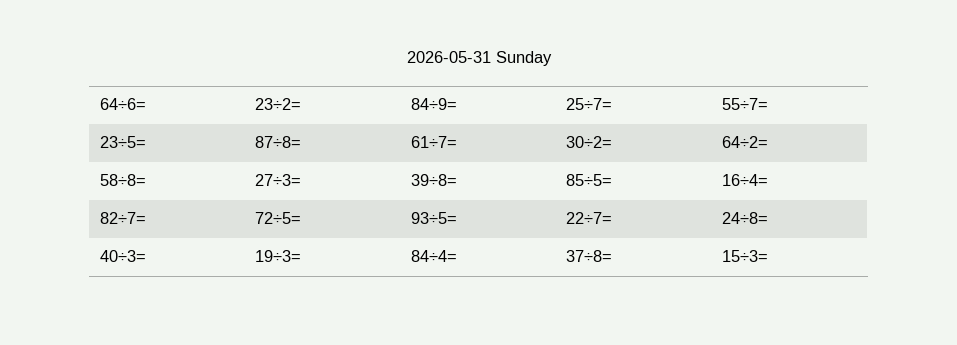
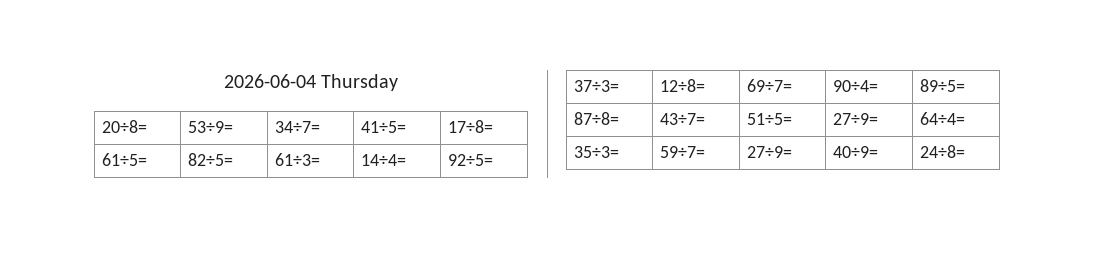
[406,51,552,66] [100,98,147,110] [255,98,302,110] [411,98,458,110] [566,98,613,110] [722,98,769,110] [100,136,147,148] [255,136,302,148] [411,136,458,148] [566,136,613,148] [722,136,769,148] [100,174,147,186] [255,174,302,186] [411,174,458,186] [566,174,613,186] [722,174,769,186] [100,212,147,224] [255,212,302,224] [411,212,458,224] [566,212,613,224] [722,212,769,224] [100,250,147,262] [255,250,302,262] [411,250,458,262] [566,250,613,262] [722,250,769,262] 2026-05-31 Sunday // 64÷6= | 23÷2= | 84÷9= | 25÷7= | 55÷7= // 23÷5= | 87÷8= | 61÷7= | 30÷2= | 64÷2= // 58÷8= | 27÷3= | 39÷8= | 85÷5= | 16÷4= // 82÷7= | 72÷5= | 93÷5= | 22÷7= | 24÷8= // 40÷3= | 19÷3= | 84÷4= | 37÷8= | 15÷3= -> [223,74,399,91] [102,120,148,133] [188,121,234,133] [275,121,321,133] [361,121,407,133] [448,120,494,133] [102,153,148,166] [188,153,234,166] [275,153,321,166] [361,154,407,166] [448,154,494,166] [574,80,620,92] [660,79,706,92] [747,79,793,92] [833,80,879,92] [920,79,966,92] [574,112,620,125] [660,113,706,125] [747,113,793,125] [833,113,879,125] [920,112,966,125] [574,146,620,158] [660,146,706,158] [747,146,793,158] [833,146,879,158] [920,145,966,158] 2026-06-04 Thursday // 20÷8= | 53÷9= | 34÷7= | 41÷5= | 17÷8= // 61÷5= | 82÷5= | 61÷3= | 14÷4= | 92÷5= // 37÷3= | 12÷8= | 69÷7= | 90÷4= | 89÷5= // 87÷8= | 43÷7= | 51÷5= | 27÷9= | 64÷4= // 35÷3= | 59÷7= | 27÷9= | 40÷9= | 24÷8=

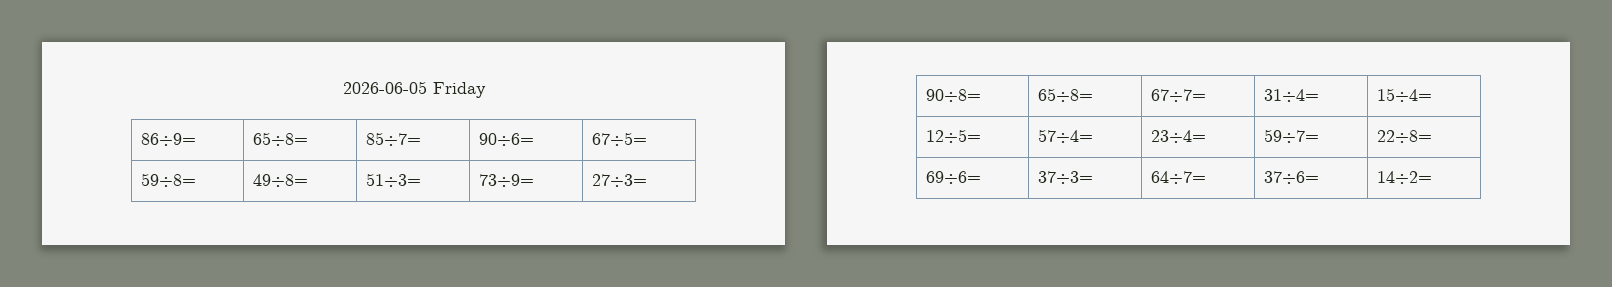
[223,74,399,91] [102,120,148,133] [188,121,234,133] [275,121,321,133] [361,121,407,133] [448,120,494,133] [102,153,148,166] [188,153,234,166] [275,153,321,166] [361,154,407,166] [448,154,494,166] [574,80,620,92] [660,79,706,92] [747,79,793,92] [833,80,879,92] [920,79,966,92] [574,112,620,125] [660,113,706,125] [747,113,793,125] [833,113,879,125] [920,112,966,125] [574,146,620,158] [660,146,706,158] [747,146,793,158] [833,146,879,158] [920,145,966,158] 2026-06-04 Thursday // 20÷8= | 53÷9= | 34÷7= | 41÷5= | 17÷8= // 61÷5= | 82÷5= | 61÷3= | 14÷4= | 92÷5= // 37÷3= | 12÷8= | 69÷7= | 90÷4= | 89÷5= // 87÷8= | 43÷7= | 51÷5= | 27÷9= | 64÷4= // 35÷3= | 59÷7= | 27÷9= | 40÷9= | 24÷8= -> [342,81,486,98] [140,133,196,146] [252,132,308,146] [365,132,421,146] [478,133,534,146] [591,132,647,146] [140,173,196,187] [252,174,308,187] [365,173,421,187] [478,174,534,187] [591,174,647,187] [925,89,981,102] [1037,88,1093,102] [1150,89,1206,102] [1263,89,1319,102] [1376,88,1432,102] [925,129,981,143] [1037,129,1093,143] [1150,130,1206,143] [1263,129,1319,143] [1376,130,1432,143] [925,171,981,184] [1037,171,1093,184] [1150,171,1206,184] [1263,171,1319,184] [1376,171,1432,184] 2026-06-05 Friday // 86÷9= | 65÷8= | 85÷7= | 90÷6= | 67÷5= // 59÷8= | 49÷8= | 51÷3= | 73÷9= | 27÷3= // 90÷8= | 65÷8= | 67÷7= | 31÷4= | 15÷4= // 12÷5= | 57÷4= | 23÷4= | 59÷7= | 22÷8= // 69÷6= | 37÷3= | 64÷7= | 37÷6= | 14÷2=

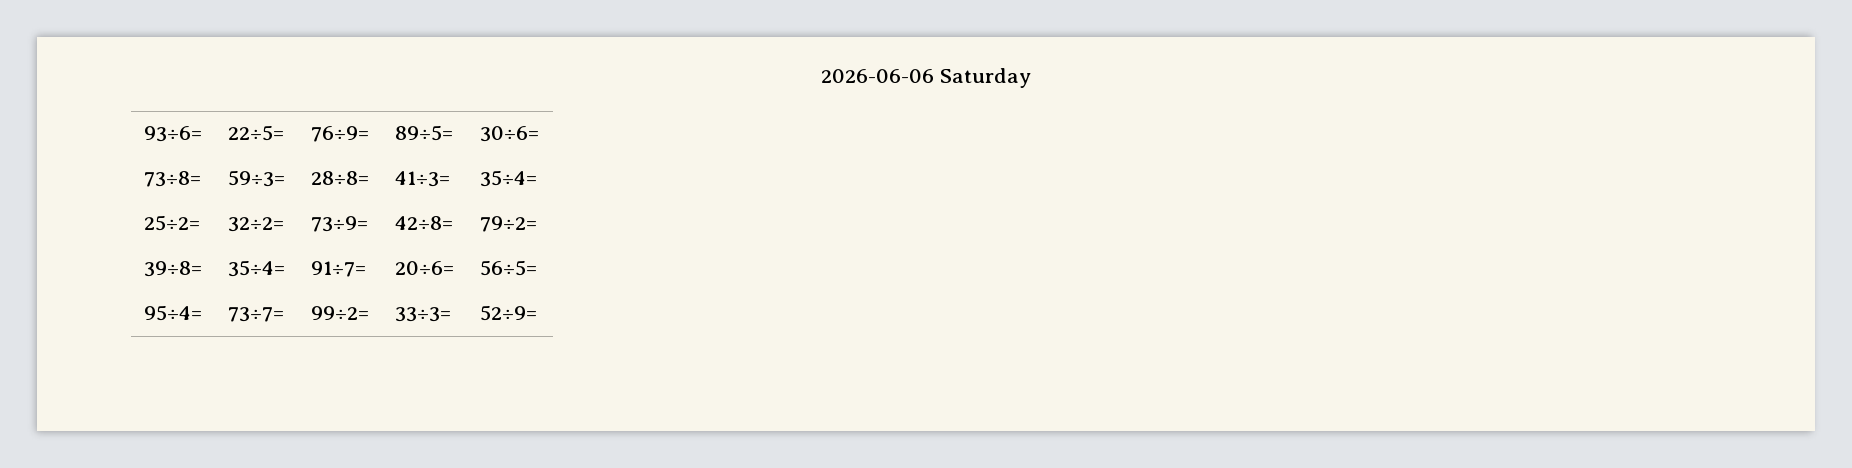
[342,81,486,98] [140,133,196,146] [252,132,308,146] [365,132,421,146] [478,133,534,146] [591,132,647,146] [140,173,196,187] [252,174,308,187] [365,173,421,187] [478,174,534,187] [591,174,647,187] [925,89,981,102] [1037,88,1093,102] [1150,89,1206,102] [1263,89,1319,102] [1376,88,1432,102] [925,129,981,143] [1037,129,1093,143] [1150,130,1206,143] [1263,129,1319,143] [1376,130,1432,143] [925,171,981,184] [1037,171,1093,184] [1150,171,1206,184] [1263,171,1319,184] [1376,171,1432,184] 2026-06-05 Friday // 86÷9= | 65÷8= | 85÷7= | 90÷6= | 67÷5= // 59÷8= | 49÷8= | 51÷3= | 73÷9= | 27÷3= // 90÷8= | 65÷8= | 67÷7= | 31÷4= | 15÷4= // 12÷5= | 57÷4= | 23÷4= | 59÷7= | 22÷8= // 69÷6= | 37÷3= | 64÷7= | 37÷6= | 14÷2= -> [821,68,1031,88] [143,126,202,142] [227,125,284,141] [310,126,369,142] [394,125,453,141] [479,126,539,142] [143,171,201,187] [227,170,285,187] [310,171,369,185] [394,171,450,187] [479,170,537,187] [143,215,200,231] [227,217,284,232] [310,216,368,232] [394,216,453,230] [479,216,537,232] [143,261,202,277] [227,260,285,277] [310,261,366,277] [394,261,454,275] [479,260,537,276] [143,305,202,321] [227,307,284,322] [310,306,369,320] [394,307,451,322] [479,305,537,321] 2026-06-06 Saturday // 93÷6= | 22÷5= | 76÷9= | 89÷5= | 30÷6= // 73÷8= | 59÷3= | 28÷8= | 41÷3= | 35÷4= // 25÷2= | 32÷2= | 73÷9= | 42÷8= | 79÷2= // 39÷8= | 35÷4= | 91÷7= | 20÷6= | 56÷5= // 95÷4= | 73÷7= | 99÷2= | 33÷3= | 52÷9=

